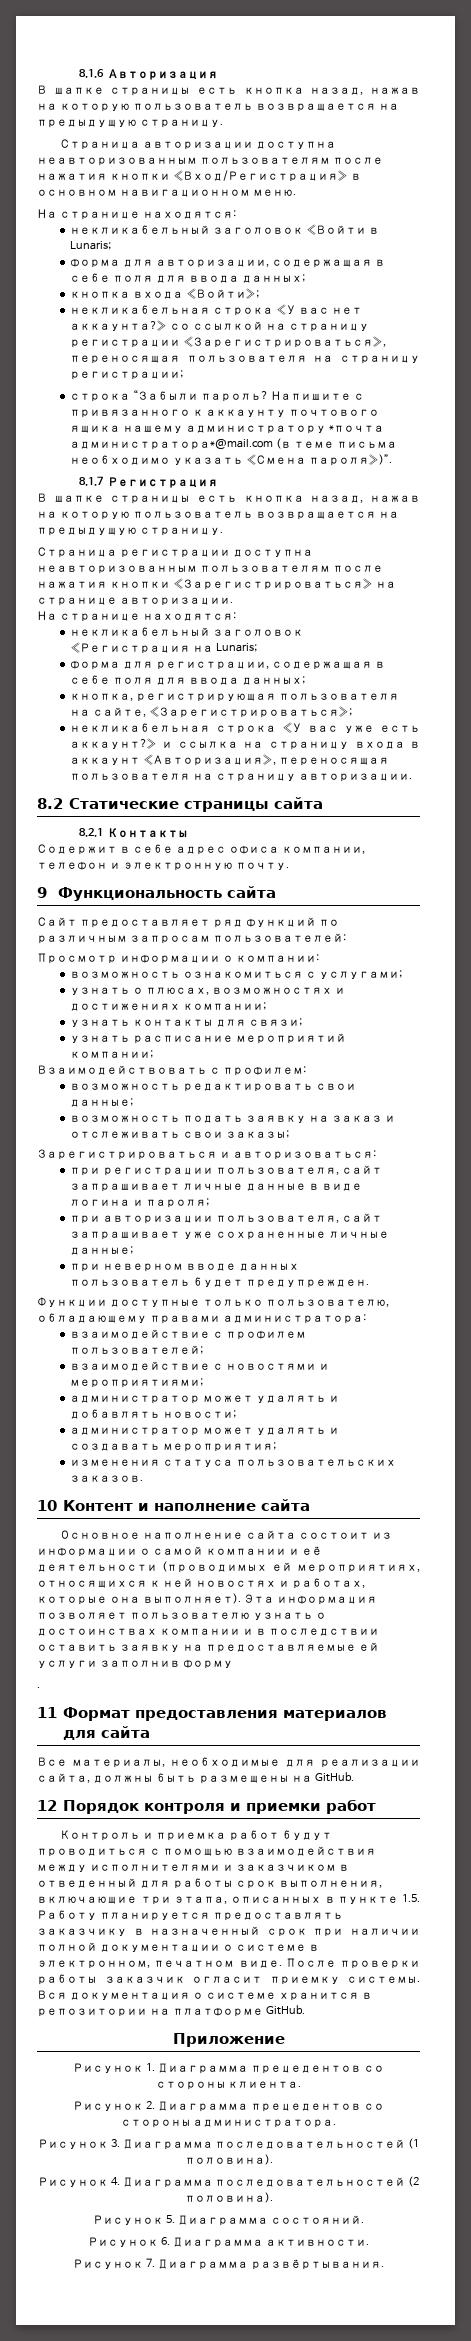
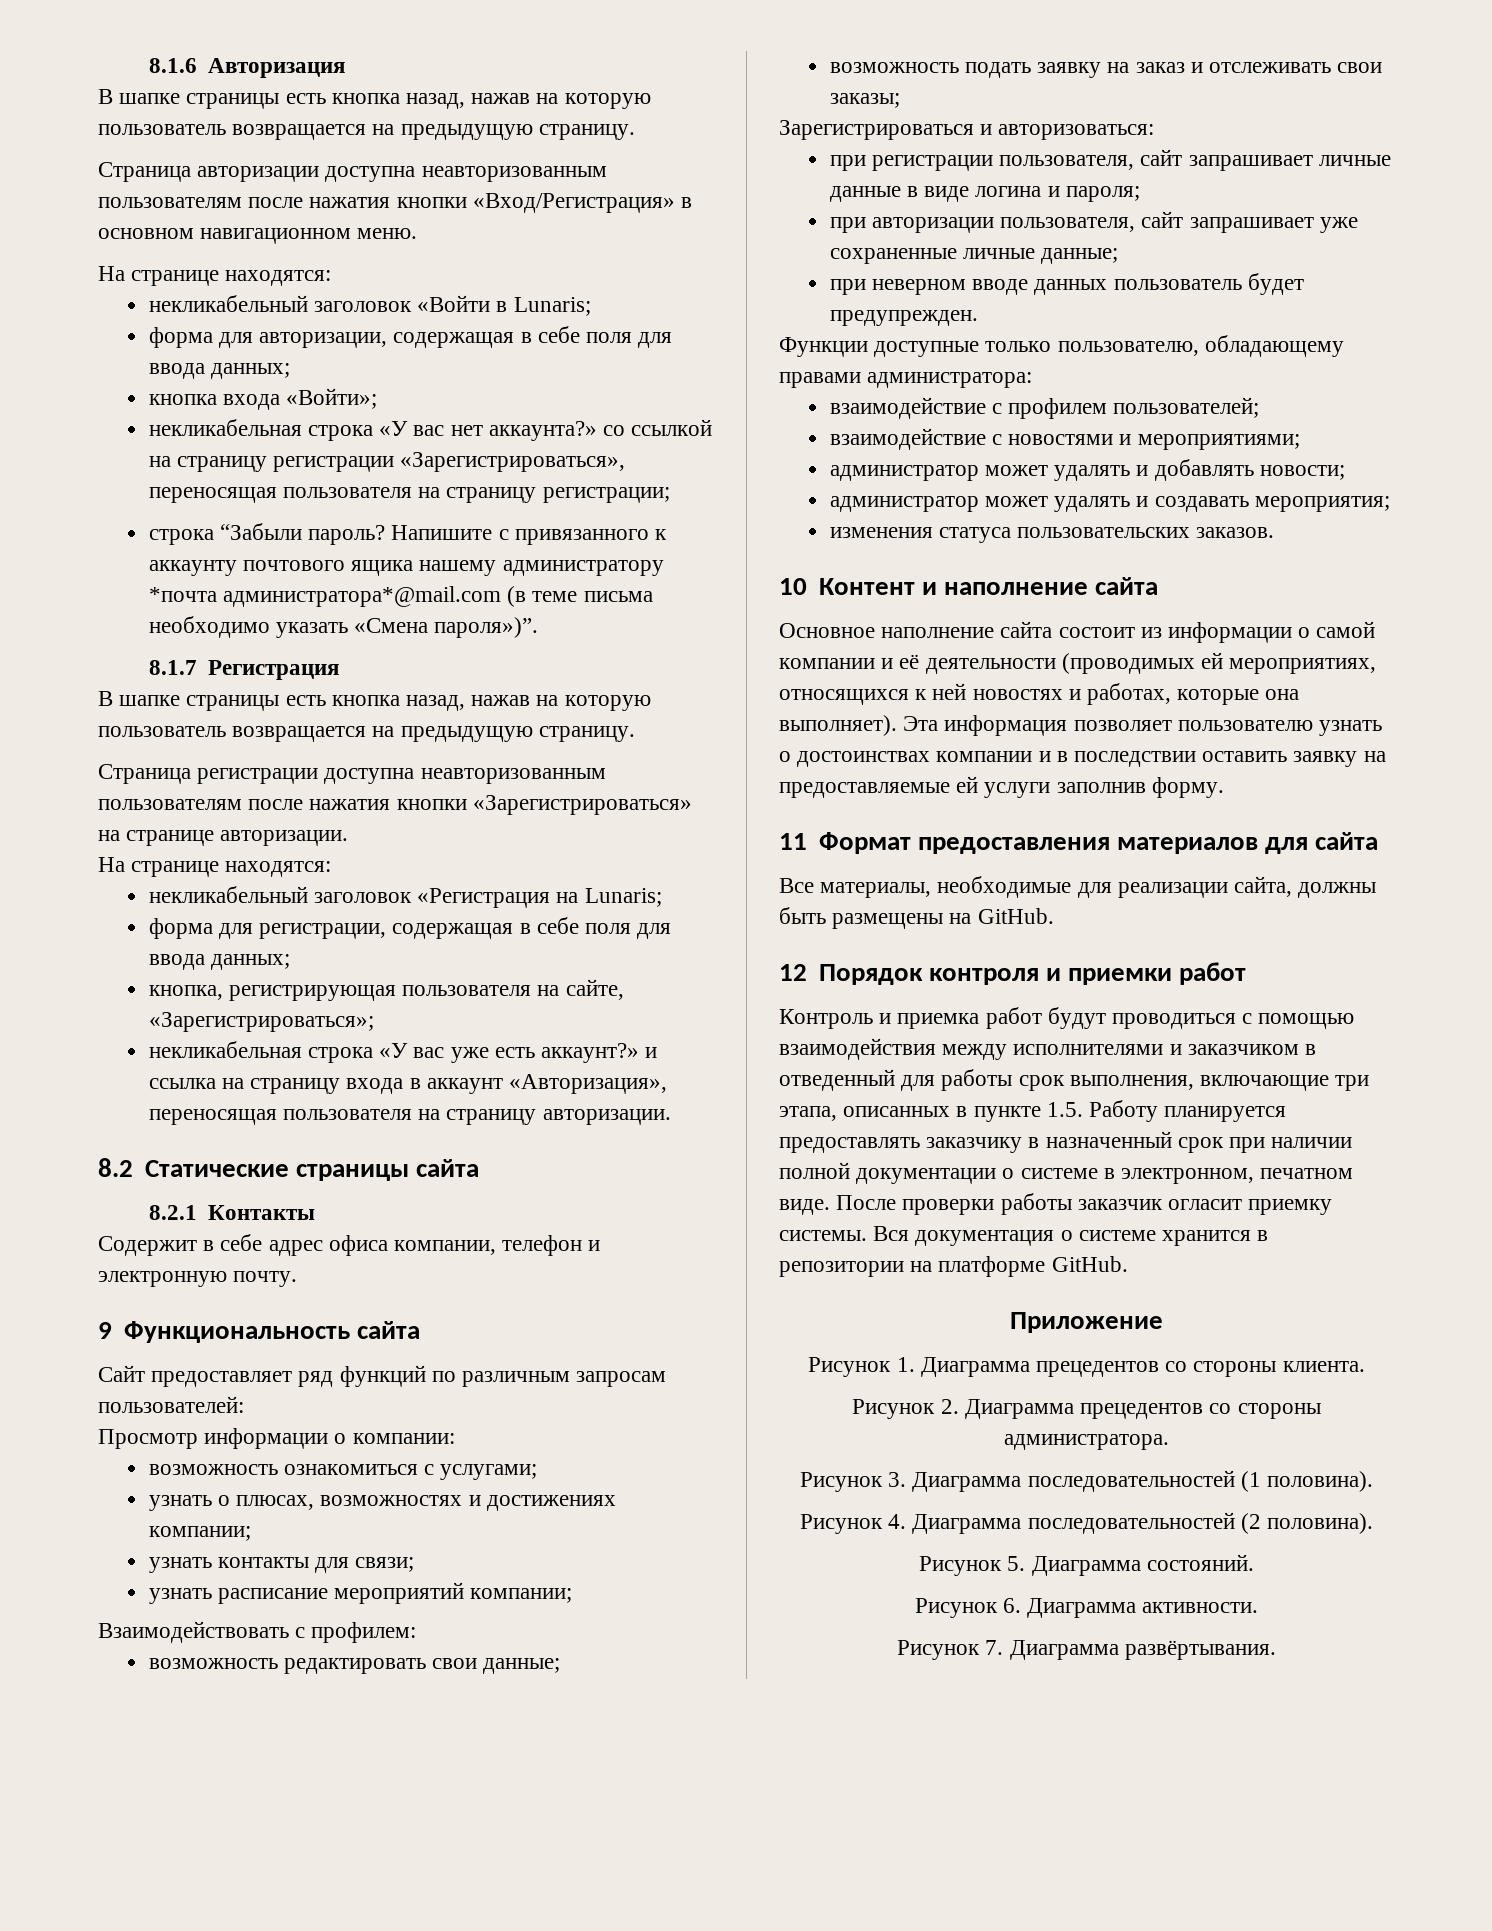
[182,1659,233,1669] [37,1687,40,1688] форму // . -> [1151,777,1224,798] форму.

